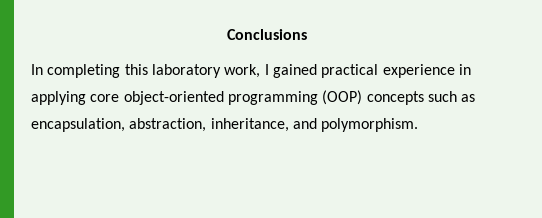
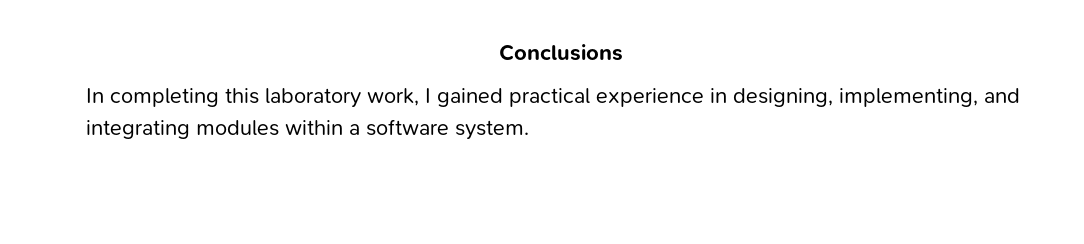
[31,90,476,105] [31,118,419,132] applying core object-oriented programming (OOP) concepts such as encapsulation, abstraction, inheritance, and polymorphism. -> [733,88,1020,107] [86,119,529,140] designing, implementing, and integrating modules within a software system.

